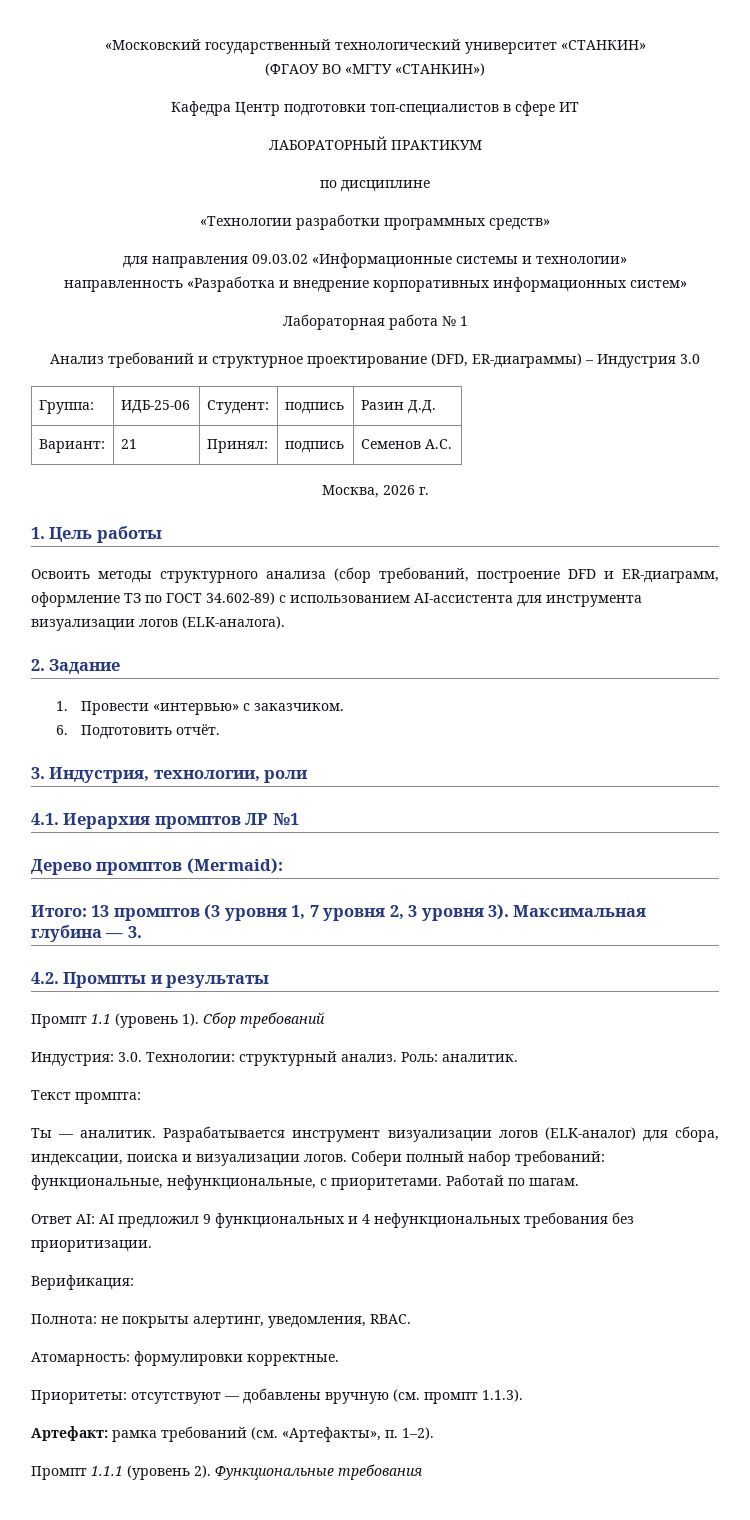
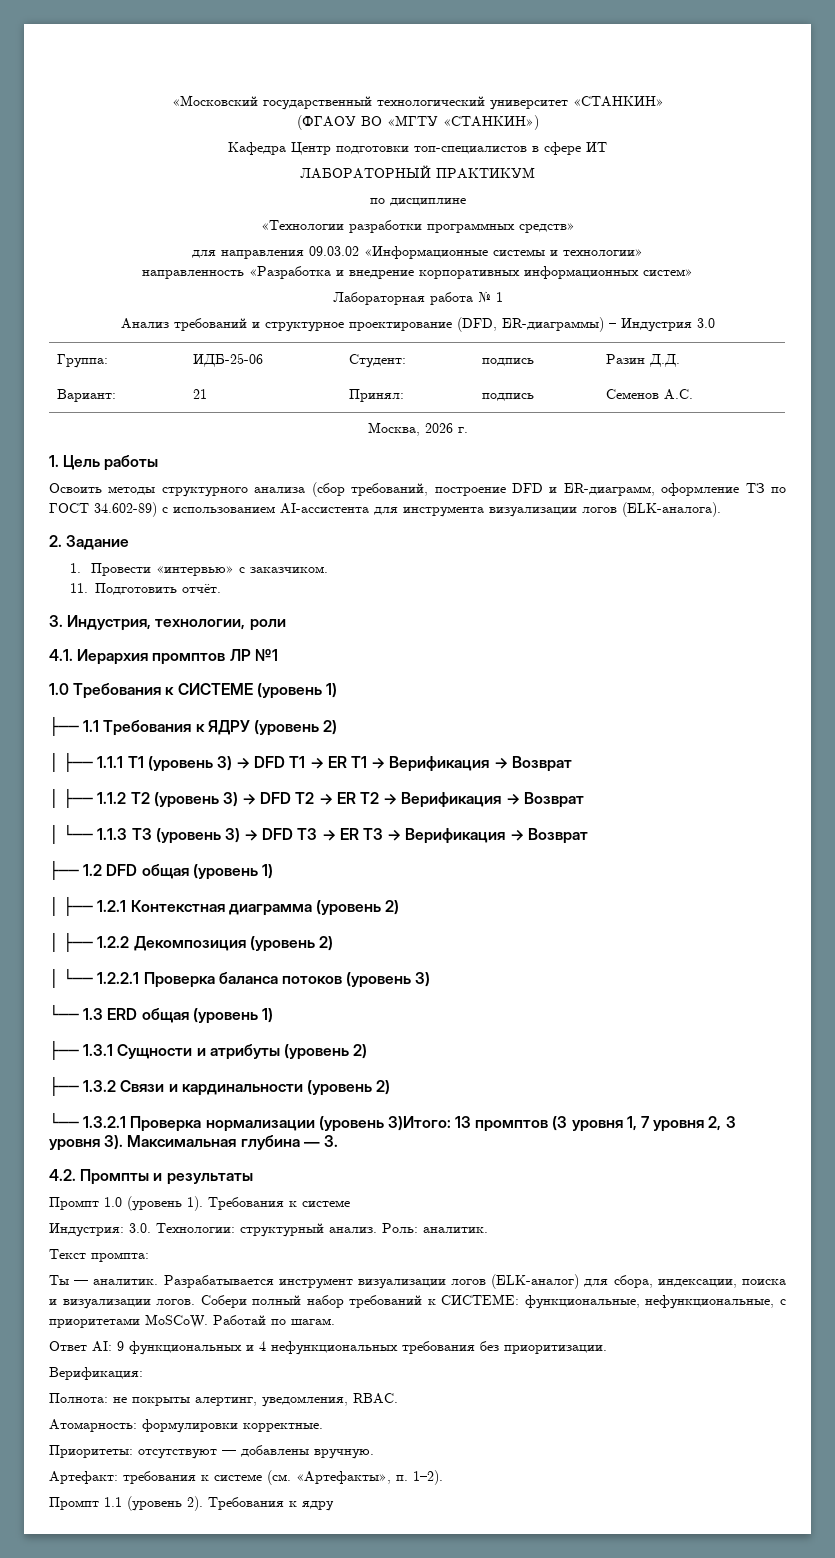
[56,725,69,735] 6. -> [69,583,88,593] 11.
[31,858,283,875] [31,905,87,917] Дерево промптов (Mermaid): // Итого: -> [49,683,337,699] [49,716,338,736] [49,752,572,772] [49,788,584,808] [49,824,588,844] [49,860,273,880] [49,896,400,916] [49,932,333,952] [49,968,431,988] [49,1004,273,1024] [49,1040,368,1060] [49,1076,391,1096] [49,1112,451,1132] 1.0 Требования к СИСТЕМЕ (уровень 1) // ├── 1.1 Требования к ЯДРУ (уровень 2) // │ ├── 1.1.1 T1 (уровень 3) → DFD T1 → ER T1 → Верификация → Возврат // │ ├── 1.1.2 T2 (уровень 3) → DFD T2 → ER T2 → Верификация → Возврат // │ └── 1.1.3 T3 (уровень 3) → DFD T3 → ER T3 → Верификация → Возврат // ├── 1.2 DFD общая (уровень 1) // │ ├── 1.2.1 Контекстная диаграмма (уровень 2) // │ ├── 1.2.2 Декомпозиция (уровень 2) // │ └── 1.2.2.1 Проверка баланса потоков (уровень 3) // └── 1.3 ERD общая (уровень 1) // ├── 1.3.1 Сущности и атрибуты (уровень 2) // ├── 1.3.2 Связи и кардинальности (уровень 2) // └── 1.3.2.1 Проверка нормализации (уровень 3)Итого:
[91,1014,111,1024] 1.1 -> [104,1197,122,1207] 1.0
[203,1012,325,1028] Сбор требований -> [208,1197,350,1210] Требования к системе
[515,1150,605,1166] требований: -> [349,1294,520,1308] требований к СИСТЕМЕ:
[331,1178,442,1190] приоритетами. -> [49,1314,208,1328] приоритетами MoSCoW.
[99,1214,199,1228] AI предложил -> (112, 1346) none
[325,1389,523,1404] [31,1426,247,1442] вручную (см. промпт 1.1.3). // Артефакт: рамка требований -> [314,1449,374,1459] [49,1471,262,1484] вручную. // Артефакт: требования к системе
[91,1466,123,1476] 1.1.1 -> [104,1497,122,1507] 1.1
[215,1464,422,1480] Функциональные требования -> [208,1497,334,1511] Требования к ядру

